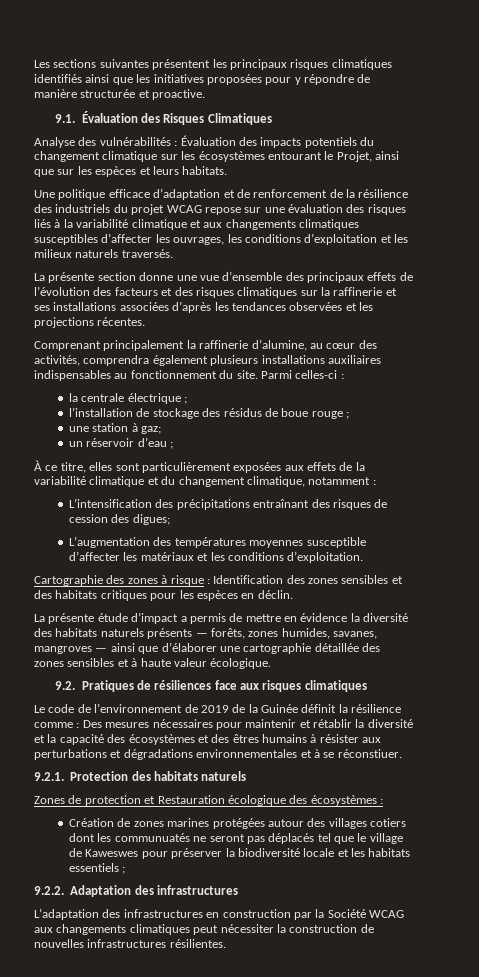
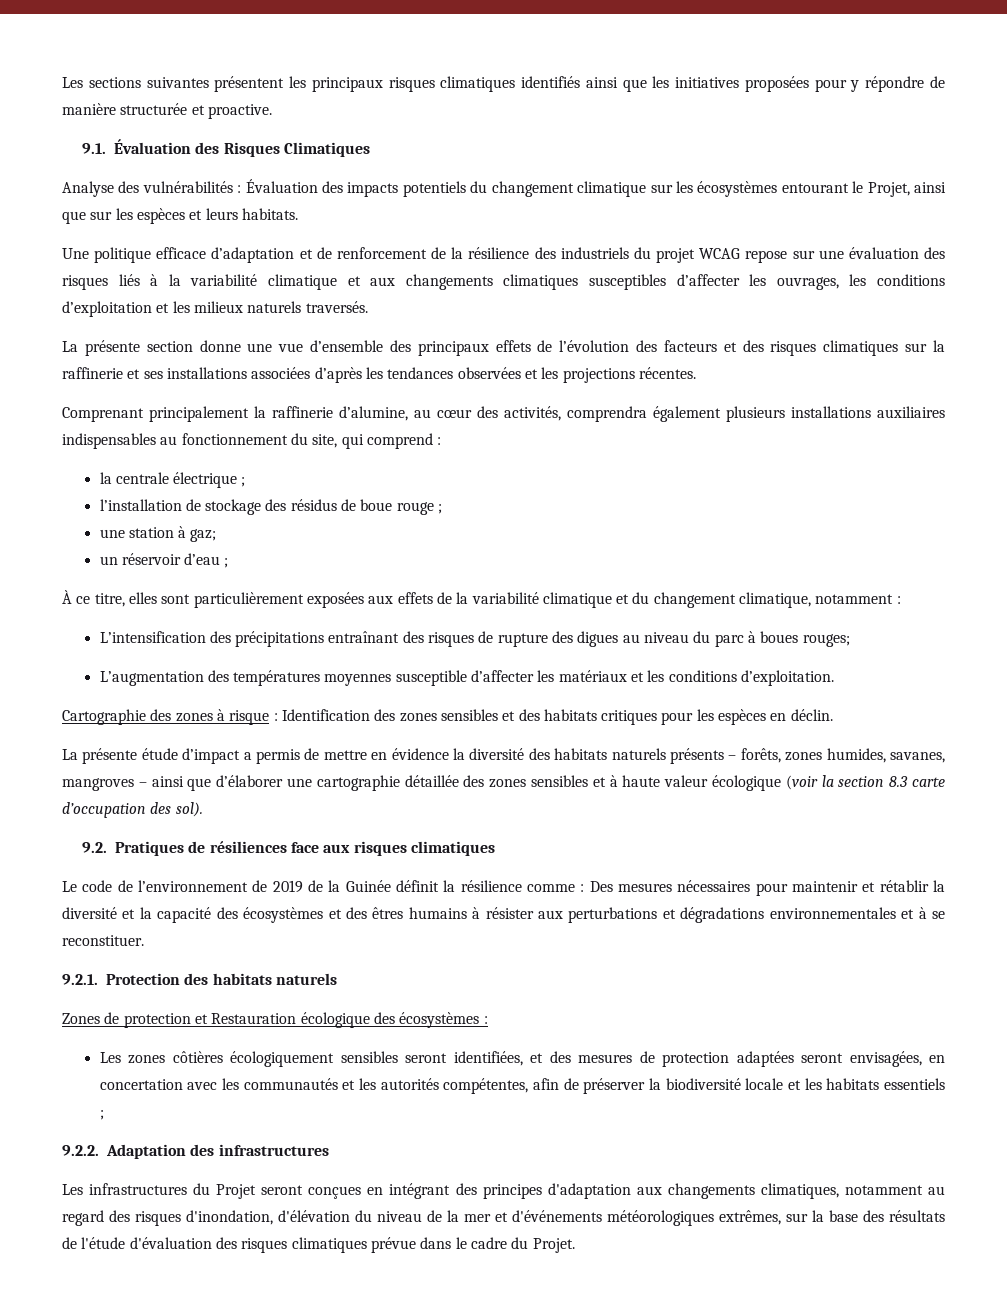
[236,370,338,379] site. Parmi celles-ci -> [312,433,433,449] site, qui comprend
[69,514,170,525] cession des digues; -> [497,631,850,647] rupture des digues au niveau du parc à boues rouges;
[195,633,208,637] — -> [728,755,737,760] –
[95,648,108,652] — -> [138,782,147,787] –
[210,658,272,669] écologique. -> [711,775,945,791] [62,802,203,818] écologique (voir la section 8.3 carte d’occupation des sol).
[337,749,402,758] réconstiuer. -> [62,935,144,946] reconstituer.
[69,818,407,829] [69,833,403,844] [69,848,168,859] Création de zones marines protégées autour des villages cotiers dont les communuatés ne seront pas déplacés tel que le village de Kaweswes pour -> [99,1051,945,1067] [99,1078,579,1094] Les zones côtières écologiquement sensibles seront identifiées, et des mesures de protection adaptées seront envisagées, en concertation avec les communautés et les autorités compétentes, afin de
[34,908,404,920] [34,924,374,935] [34,939,226,948] L’adaptation des infrastructures en construction par la Société WCAG aux changements climatiques peut nécessiter la construction de nouvelles infrastructures résilientes. -> [62,1183,946,1199] [62,1210,945,1226] [62,1237,575,1253] Les infrastructures du Projet seront conçues en intégrant des principes d'adaptation aux changements climatiques, notamment au regard des risques d'inondation, d'élévation du niveau de la mer et d'événements météorologiques extrêmes, sur la base des résultats de l'étude d'évaluation des risques climatiques prévue dans le cadre du Projet.

